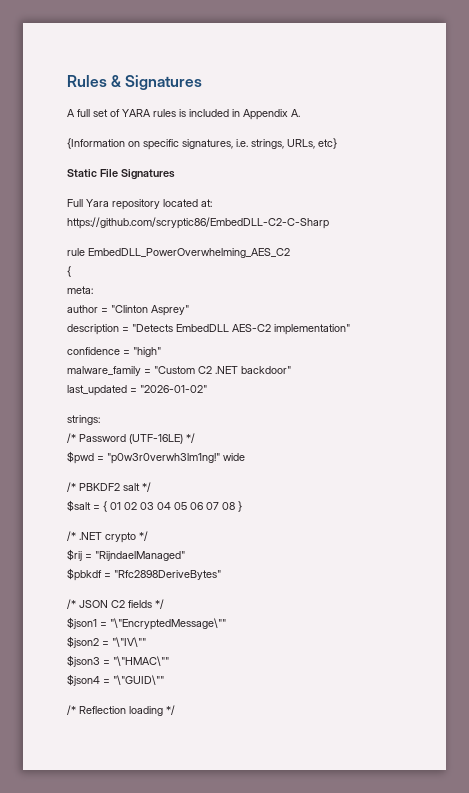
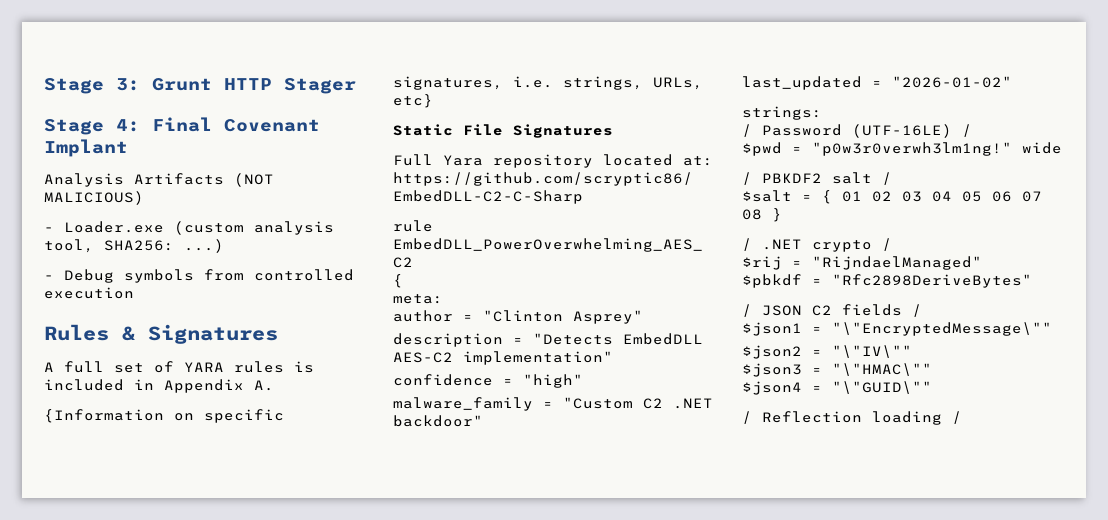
(67, 81) none -> [44,78,356,94] [44,117,320,135] [44,139,128,157] [44,173,274,187] [44,191,144,205] [44,221,334,235] [44,239,224,253] [44,269,354,283] [44,287,134,299] Stage 3: Grunt HTTP Stager // Stage 4: Final Covenant Implant // Analysis Artifacts (NOT MALICIOUS) // - Loader.exe (custom analysis tool, SHA256: ...) // - Debug symbols from controlled execution //
[67,433,76,443] /* -> [742,124,752,137] /
[186,433,195,443] */ -> [962,124,972,137] /
[67,482,76,492] /* -> [742,172,752,185] /
[142,482,151,492] */ -> [882,172,892,185] /
[67,531,76,541] /* -> [742,238,752,251] /
[139,531,148,541] */ -> [882,238,892,251] /
[67,599,76,609] /* -> [742,304,752,317] /
[155,599,164,609] */ -> [912,304,922,317] /
[67,705,76,715] /* -> [742,411,752,424] /
[166,705,175,715] */ -> [952,411,962,424] /

